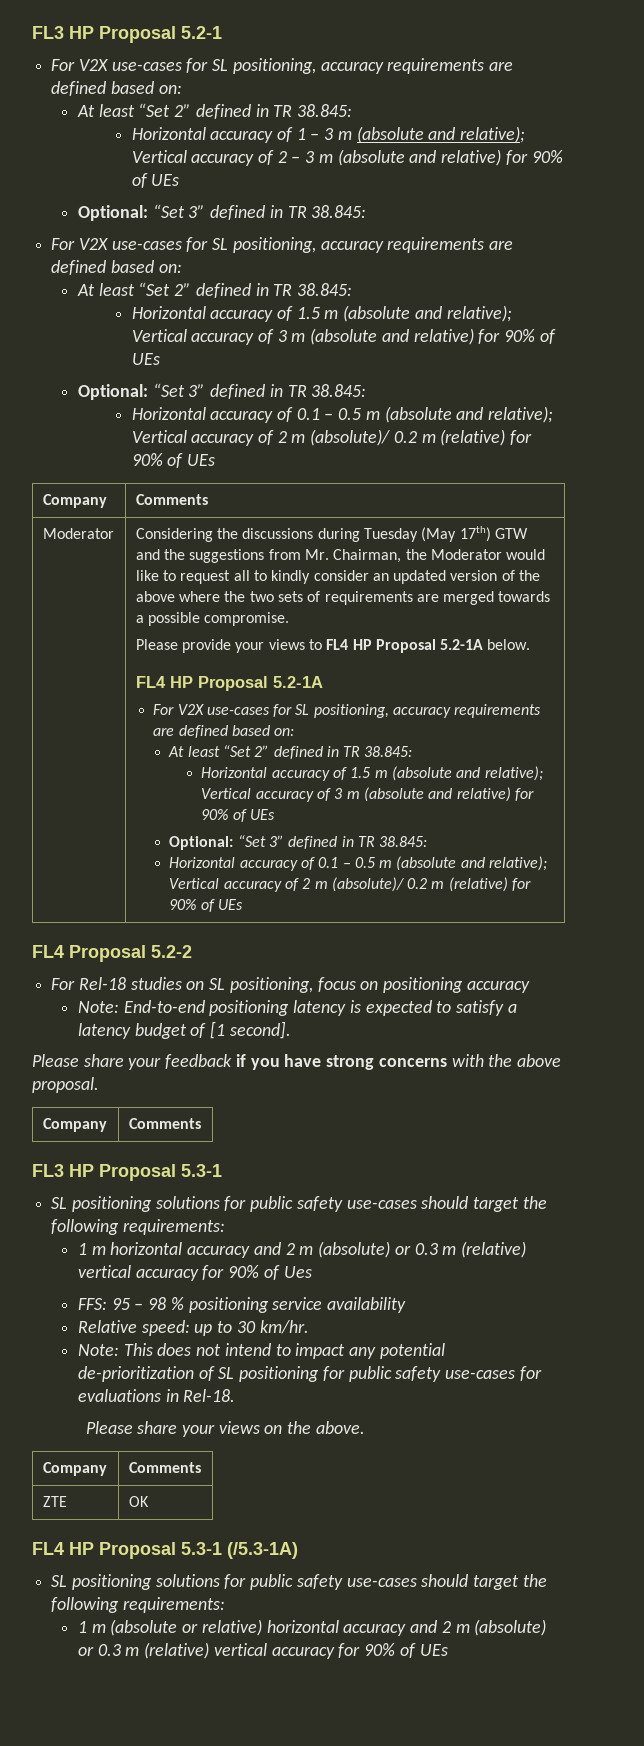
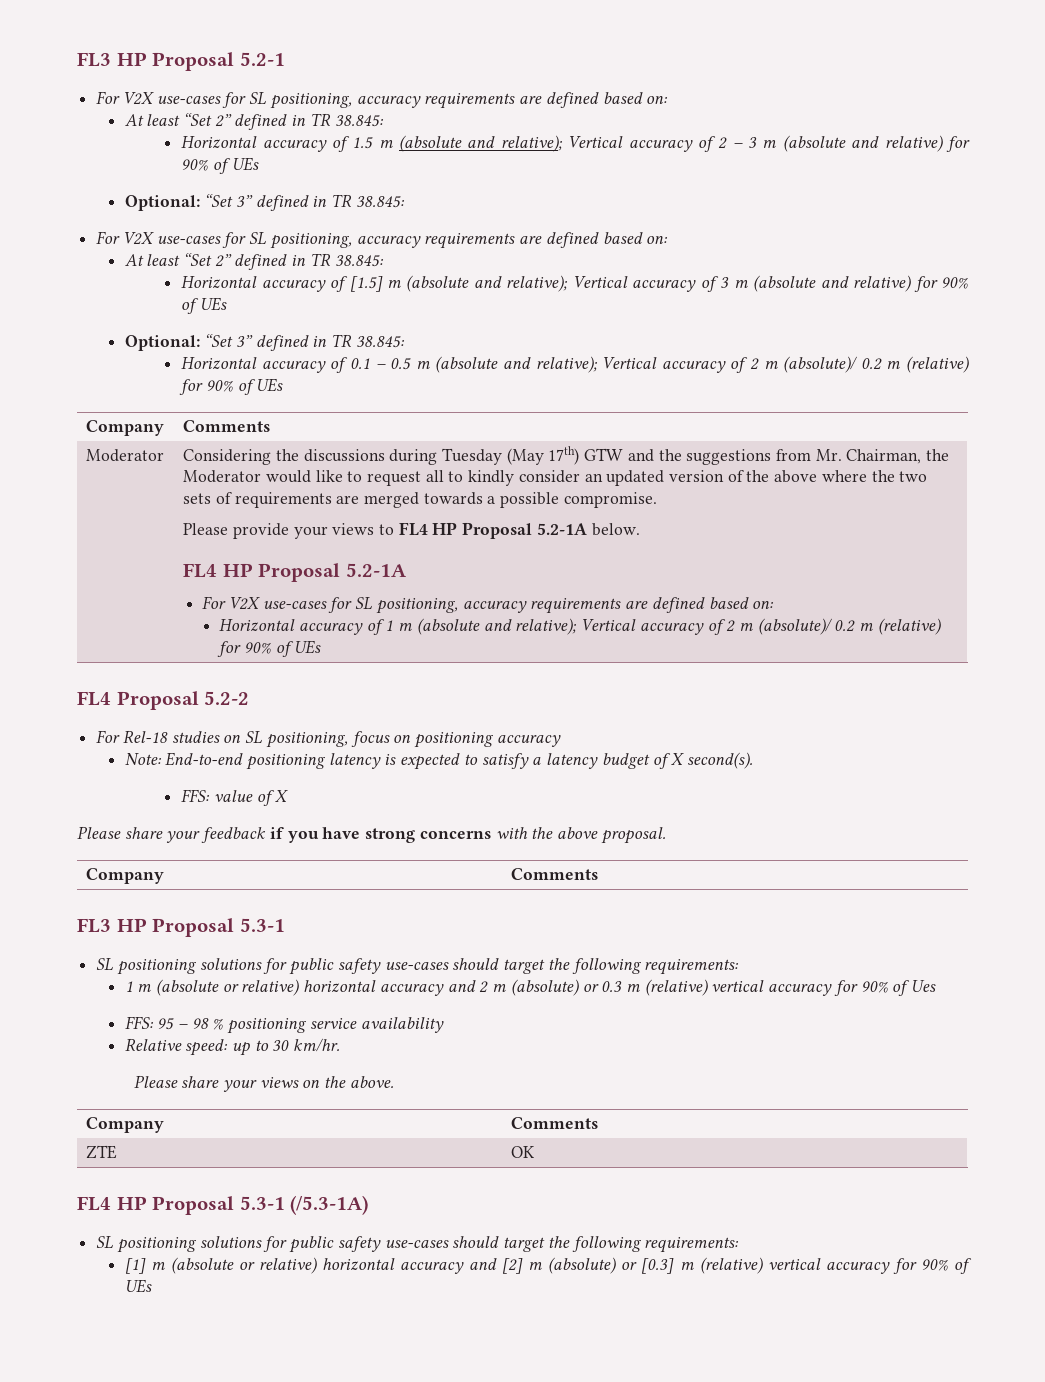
[296,128,334,140] 1 – 3 -> [352,137,374,149] 1.5
[296,307,320,319] 1.5 -> [349,276,383,292] [1.5]
[168,745,413,759] [201,766,543,781] [201,787,534,802] [201,809,276,822] [169,835,428,850] [169,857,375,871] At least “Set 2” defined in TR 38.845: // Horizontal accuracy of 1.5 m (absolute and relative); Vertical accuracy of 3 m (absolute and relative) for 90% of UEs // Optional: “Set 3” defined in TR 38.845: // Horizontal accuracy of 0.1 – 0.5 -> [219,619,394,635] Horizontal accuracy of 1
[210,1021,291,1039] [1 second]. -> [671,752,753,769] [181,789,289,806] X second(s). // FFS: value of X
(106, 1250) none -> [155,979,300,996] (absolute or relative)
[78,1343,445,1359] [78,1366,542,1382] [78,1389,236,1402] // Note: This does not intend to impact any potential de-prioritization of SL positioning for public safety use-cases for evaluations in Rel-18. -> (341, 1045) none
[78,1619,547,1636] [78,1644,121,1656] 1 m (absolute or relative) horizontal accuracy and 2 m (absolute) or 0.3 -> [124,1257,675,1274] [1] m (absolute or relative) horizontal accuracy and [2] m (absolute) or [0.3]

